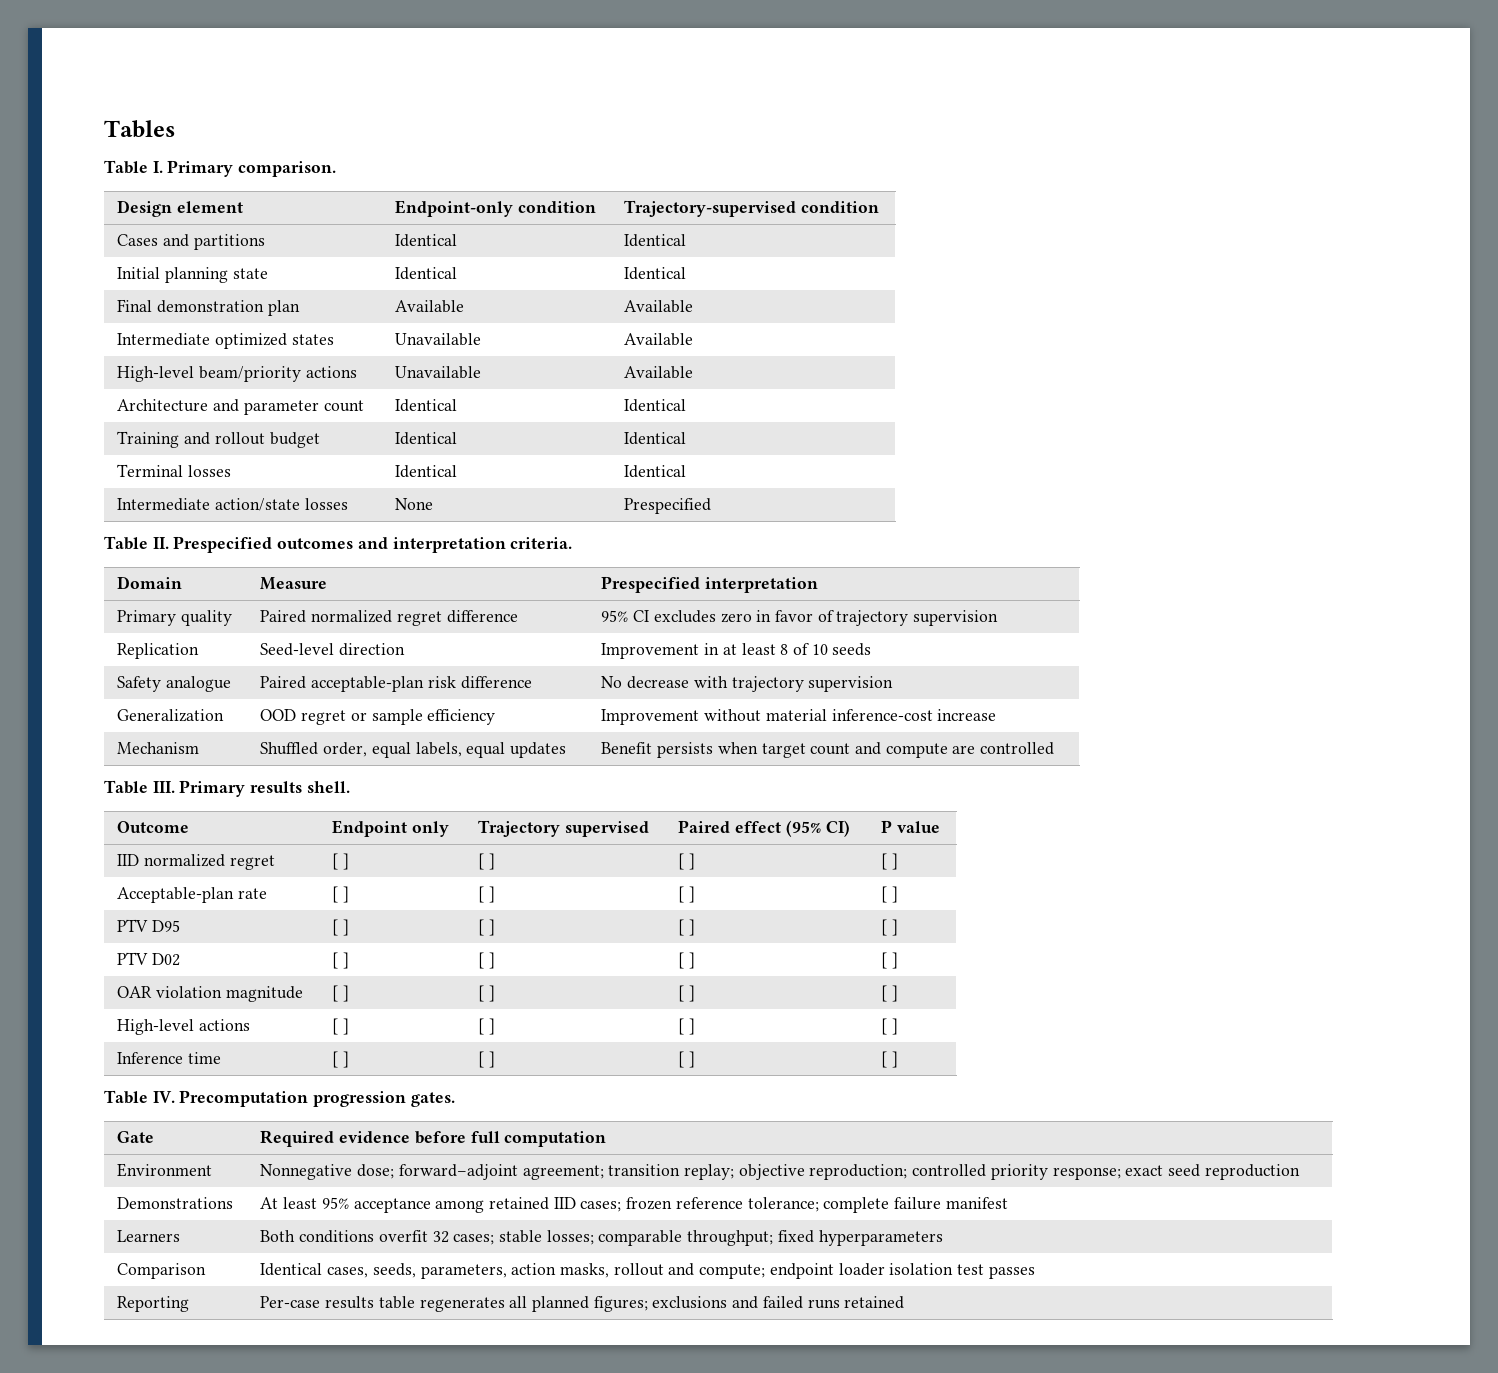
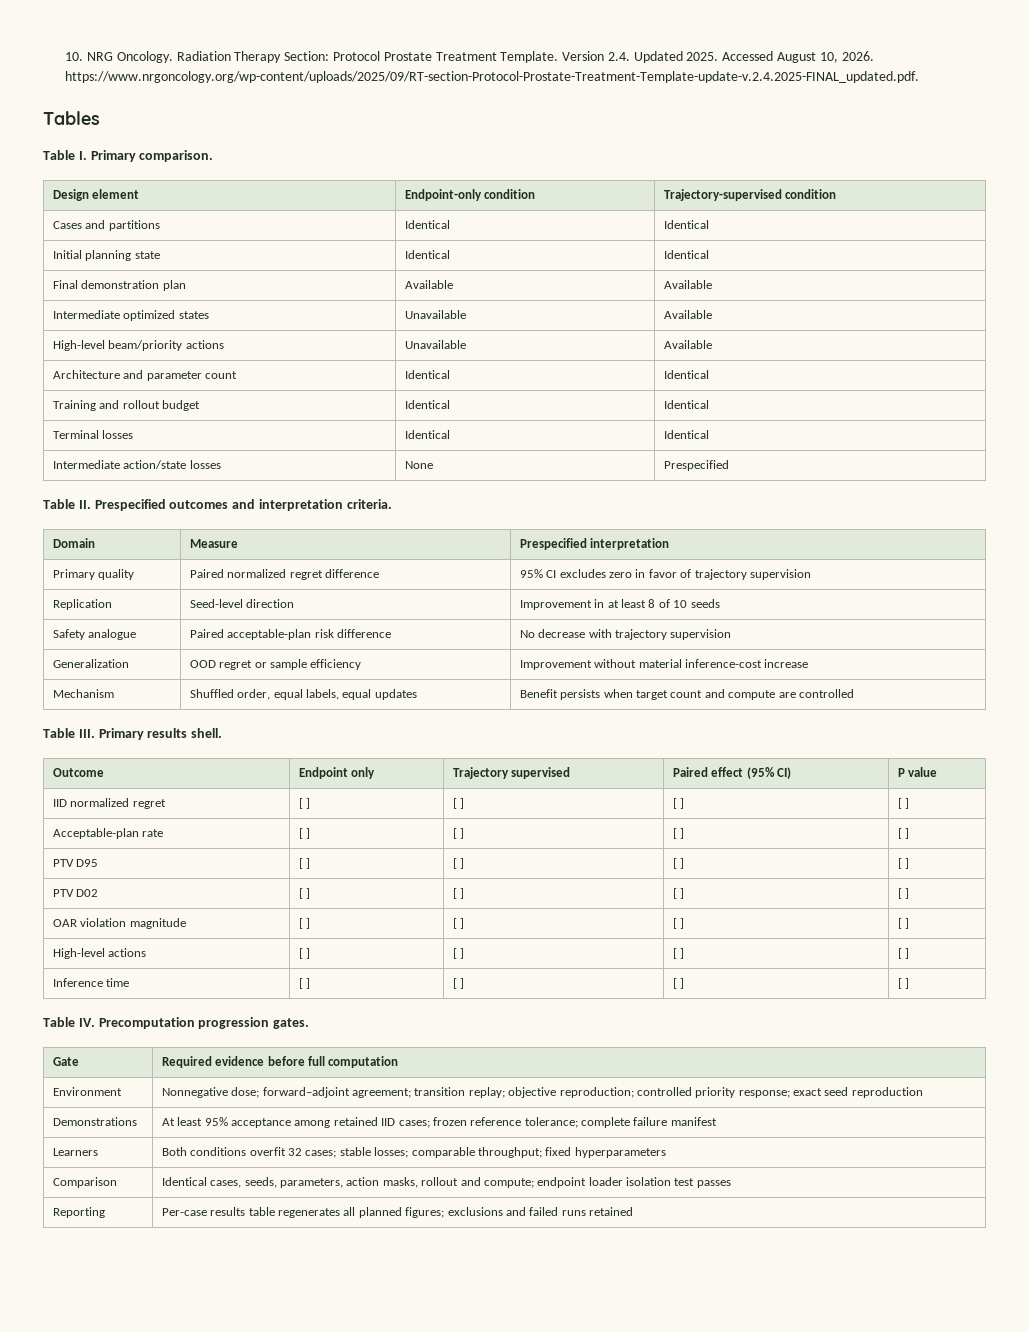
(104, 129) none -> [65,51,874,63] [65,71,920,83] 10. NRG Oncology. Radiation Therapy Section: Protocol Prostate Treatment Template. Version 2.4. Updated 2025. Accessed August 10, 2026. https://www.nrgoncology.org/wp-content/uploads/2025/09/RT-section-Protocol-Prostate-Treatment-Template-update-v.2.4.2025-FINAL_updated.pdf. //

